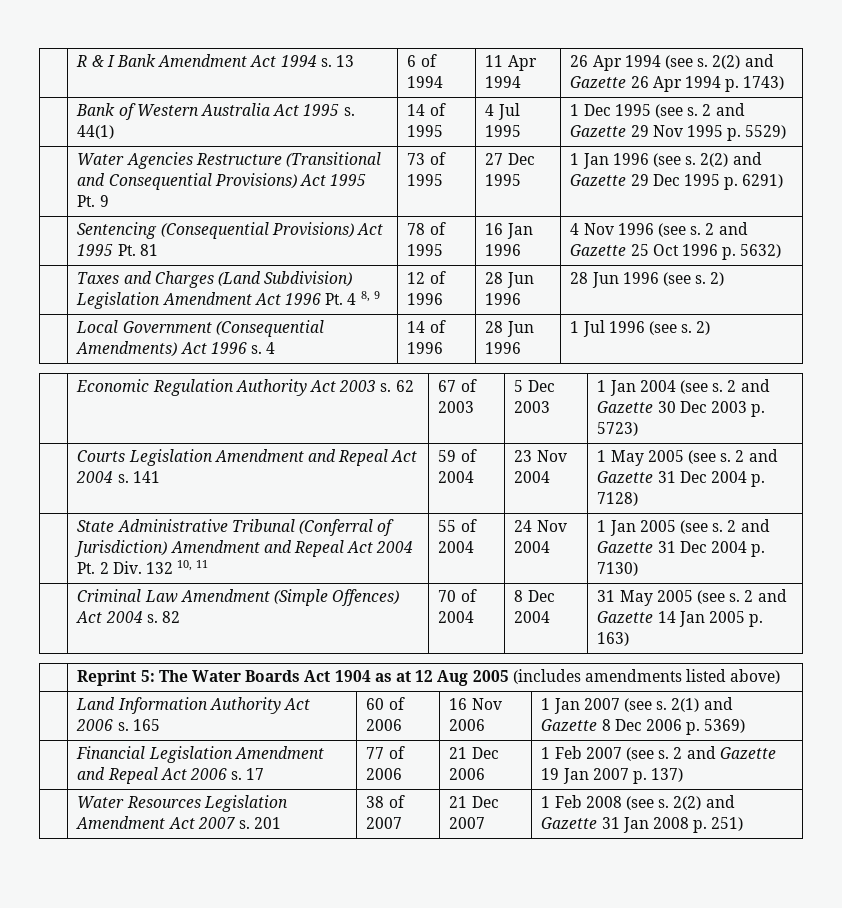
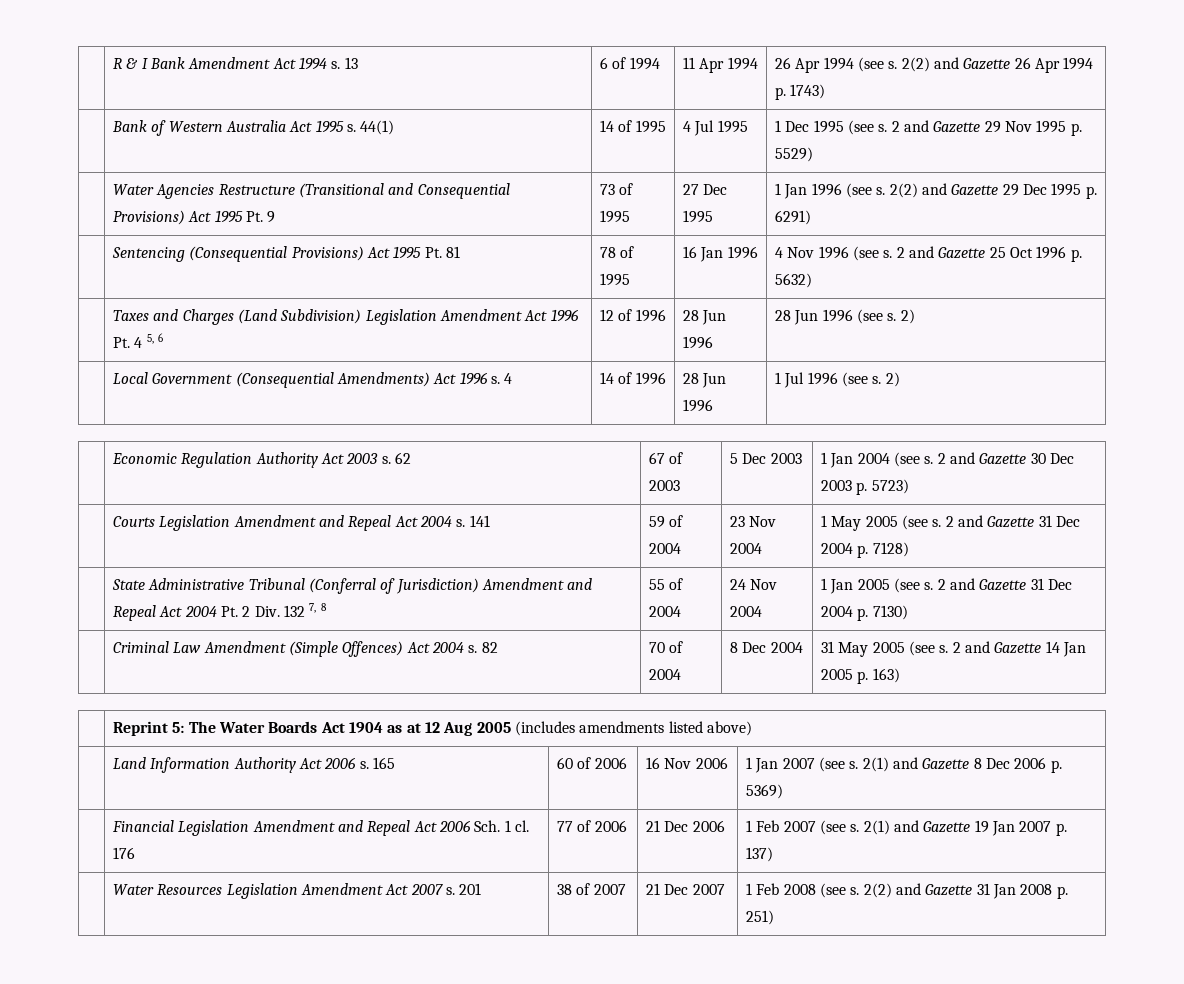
[360,291,380,302] 8, 9 -> [146,333,164,344] 5, 6
[177,560,209,571] 10, 11 -> [309,603,327,613] 7, 8
[231,768,265,780] s. 17 -> [474,820,529,832] [113,847,136,859] Sch. 1 cl. 176
[673,747,683,759] 2 -> [863,820,890,835] 2(1)

